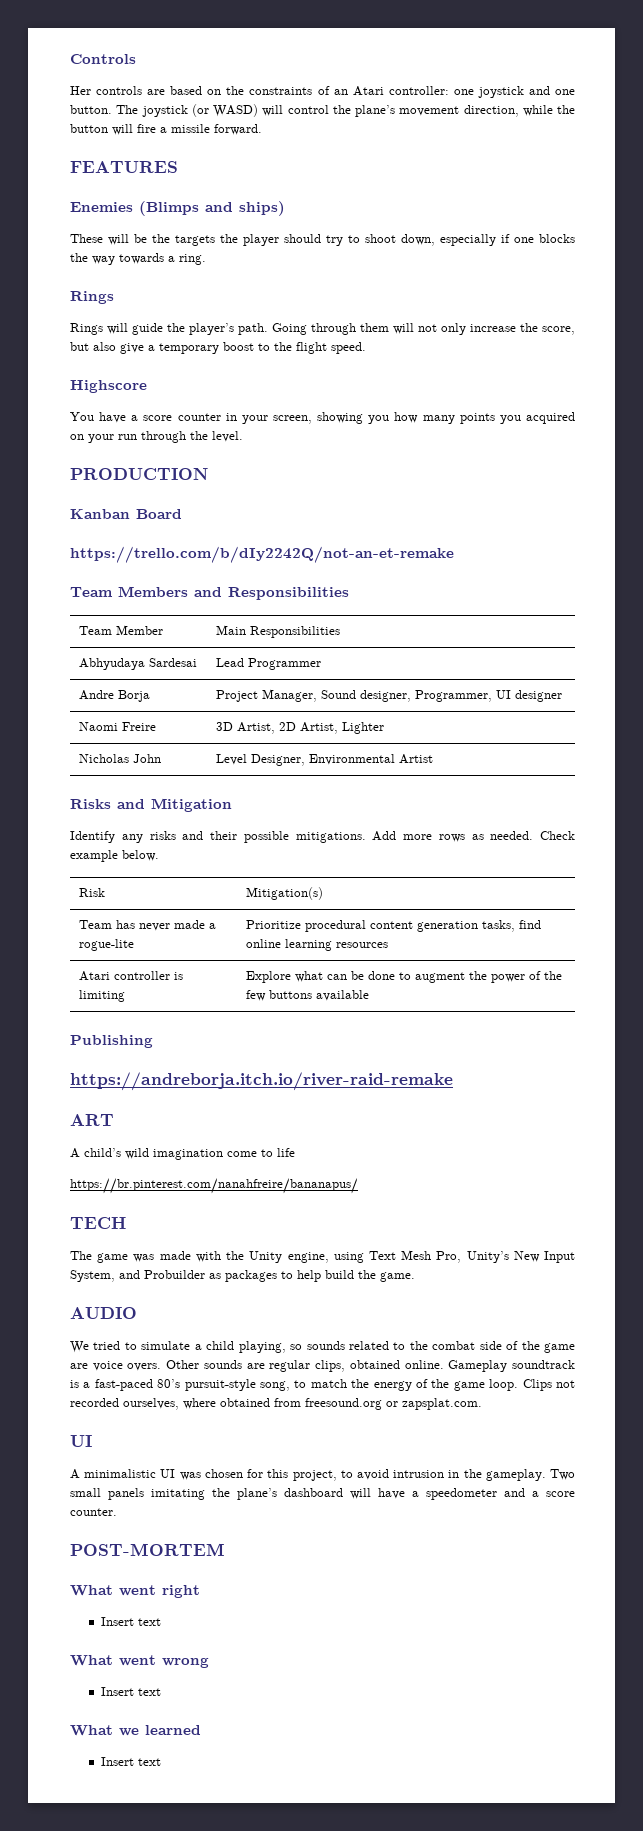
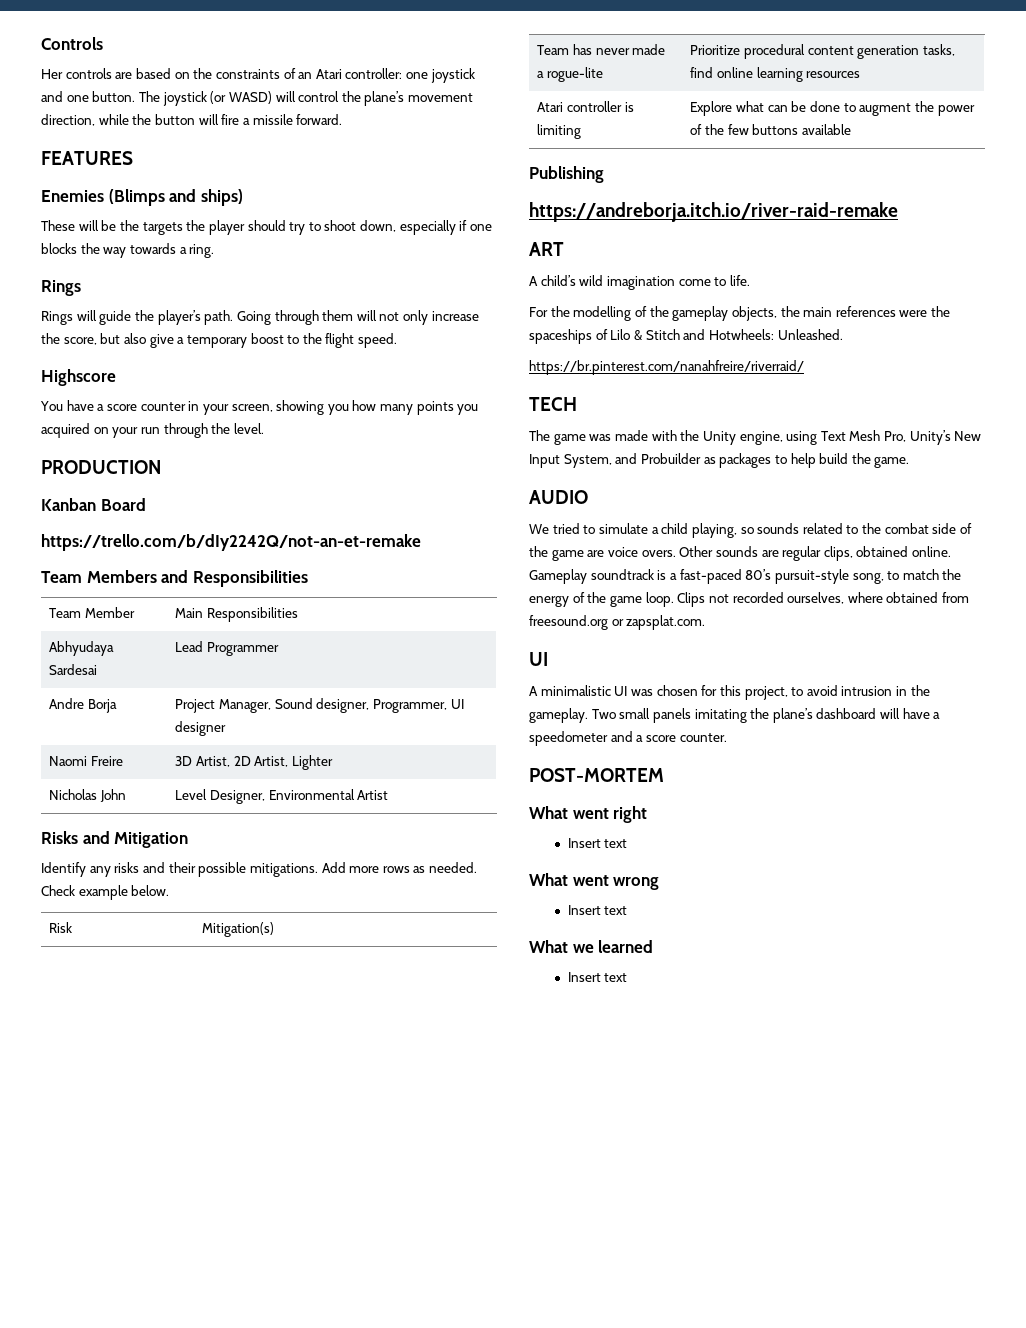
[277,1148,295,1157] [70,1178,358,1194] life // https://br.pinterest.com/nanahfreire/bananapus/ -> [729,275,750,286] [529,306,951,321] [529,329,843,344] [529,360,804,375] life. // For the modelling of the gameplay objects, the main references were the spaceships of Lilo & Stitch and Hotwheels: Unleashed. // https://br.pinterest.com/nanahfreire/riverraid/

